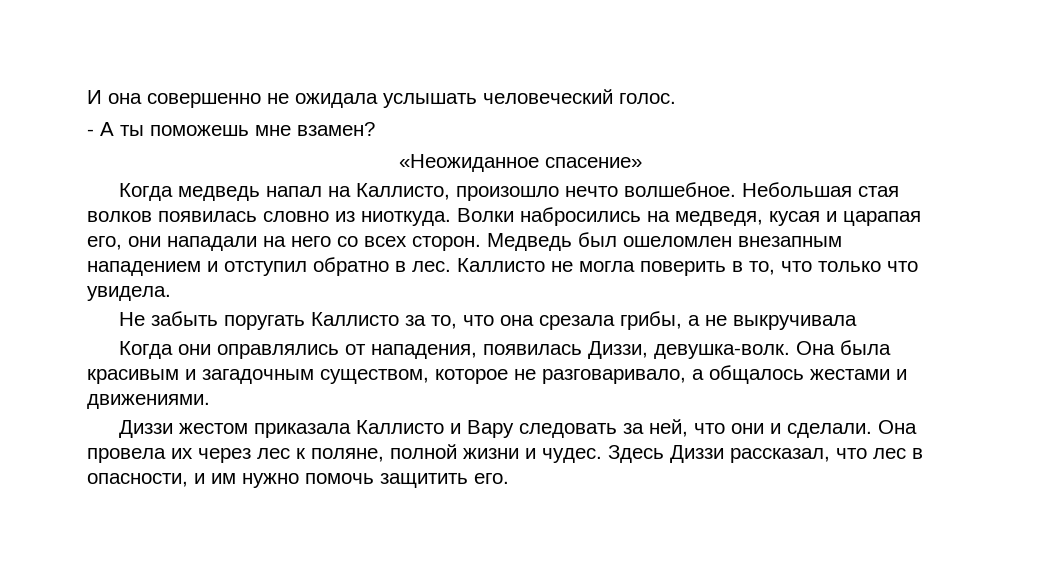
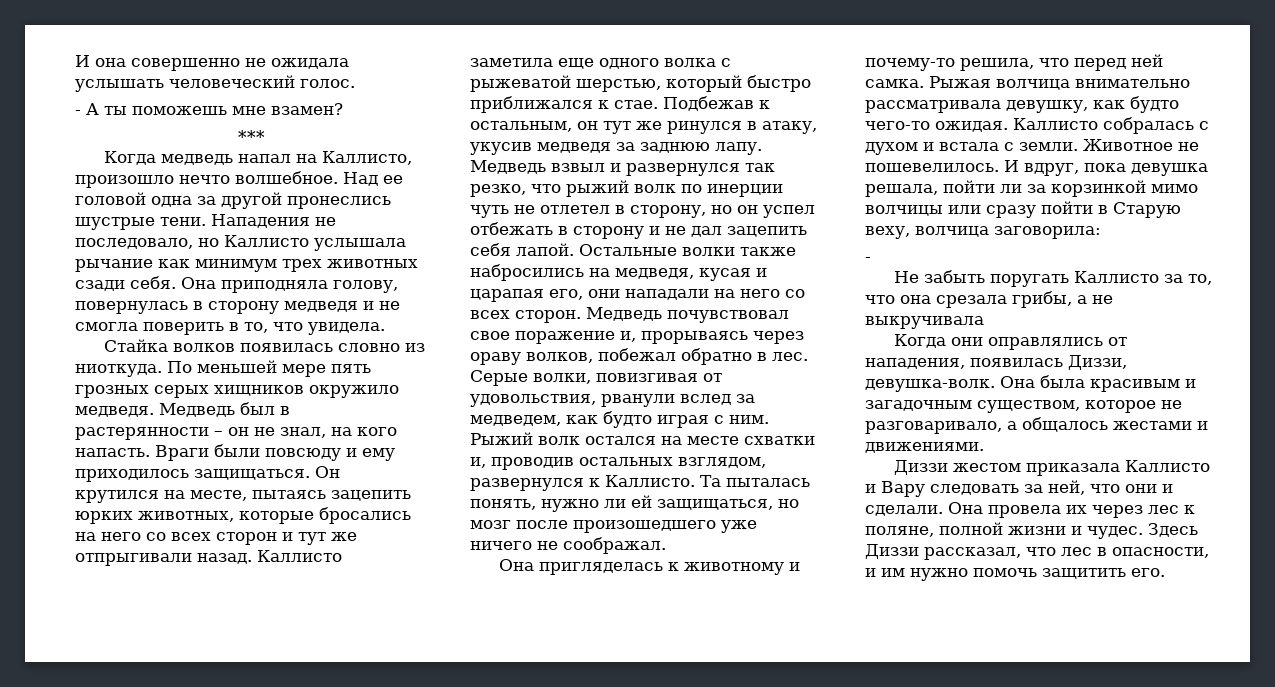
[399,154,642,172] «Неожиданное спасение» -> [237,130,265,142] ***
[742,182,900,197] Небольшая стая -> [343,172,403,186] [75,192,391,209] [75,214,336,230] [75,235,406,251] [75,259,418,272] [75,276,398,293] [75,301,400,314] [75,322,385,335] [104,339,169,352] Над ее головой одна за другой пронеслись шустрые тени. Нападения не последовало, но Каллисто услышала рычание как минимум трех животных сзади себя. Она приподняла голову, повернулась в сторону медведя и не смогла поверить в то, что увидела. // Стайка
[457,208,514,222] Волки -> [167,360,371,377] [75,385,399,398] [75,402,290,417] [75,427,397,440] [75,444,395,461] [75,466,340,482] [75,490,411,503] [75,507,411,524] [75,532,357,545] [75,550,342,566] [470,58,731,69] [470,75,811,92] [470,96,770,113] [470,121,817,134] [470,142,762,155] [470,160,775,176] [470,180,783,197] [470,205,815,218] [470,222,807,239] [470,243,796,256] По меньшей мере пять грозных серых хищников окружило медведя. Медведь был в растерянности – он не знал, на кого напасть. Враги были повсюду и ему приходилось защищаться. Он крутился на месте, пытаясь зацепить юрких животных, которые бросались на него со всех сторон и тут же отпрыгивали назад. Каллисто заметила еще одного волка с рыжеватой шерстью, который быстро приближался к стае. Подбежав к остальным, он тут же ринулся в атаку, укусив медведя за заднюю лапу. Медведь взвыл и развернулся так резко, что рыжий волк по инерции чуть не отлетел в сторону, но он успел отбежать в сторону и не дал зацепить себя лапой. Остальные волки также
[578,232,842,247] [87,257,918,276] [87,286,171,301] был ошеломлен внезапным нападением и отступил обратно в лес. Каллисто не могла поверить в то, что только что увидела. -> [667,310,789,323] [470,331,804,344] [470,348,808,365] [470,370,722,386] [470,394,755,407] [470,411,769,428] [470,432,815,445] [470,457,766,470] [470,475,810,491] [470,495,799,512] [470,520,757,533] [470,537,666,554] [499,559,801,575] [865,54,1163,71] [865,76,1190,90] [865,96,1179,113] [865,117,1209,134] [865,139,1199,155] [865,160,1208,176] [865,180,1198,197] [865,201,1181,218] [865,226,1101,239] [865,257,871,262] почувствовал свое поражение и, прорываясь через ораву волков, побежал обратно в лес. Серые волки, повизгивая от удовольствия, рванули вслед за медведем, как будто играя с ним. Рыжий волк остался на месте схватки и, проводив остальных взглядом, развернулся к Каллисто. Та пыталась понять, нужно ли ей защищаться, но мозг после произошедшего уже ничего не соображал. // Она пригляделась к животному и почему-то решила, что перед ней самка. Рыжая волчица внимательно рассматривала девушку, как будто чего-то ожидая. Каллисто собралась с духом и встала с земли. Животное не пошевелилось. И вдруг, пока девушка решала, пойти ли за корзинкой мимо волчицы или сразу пойти в Старую веху, волчица заговорила: // -

